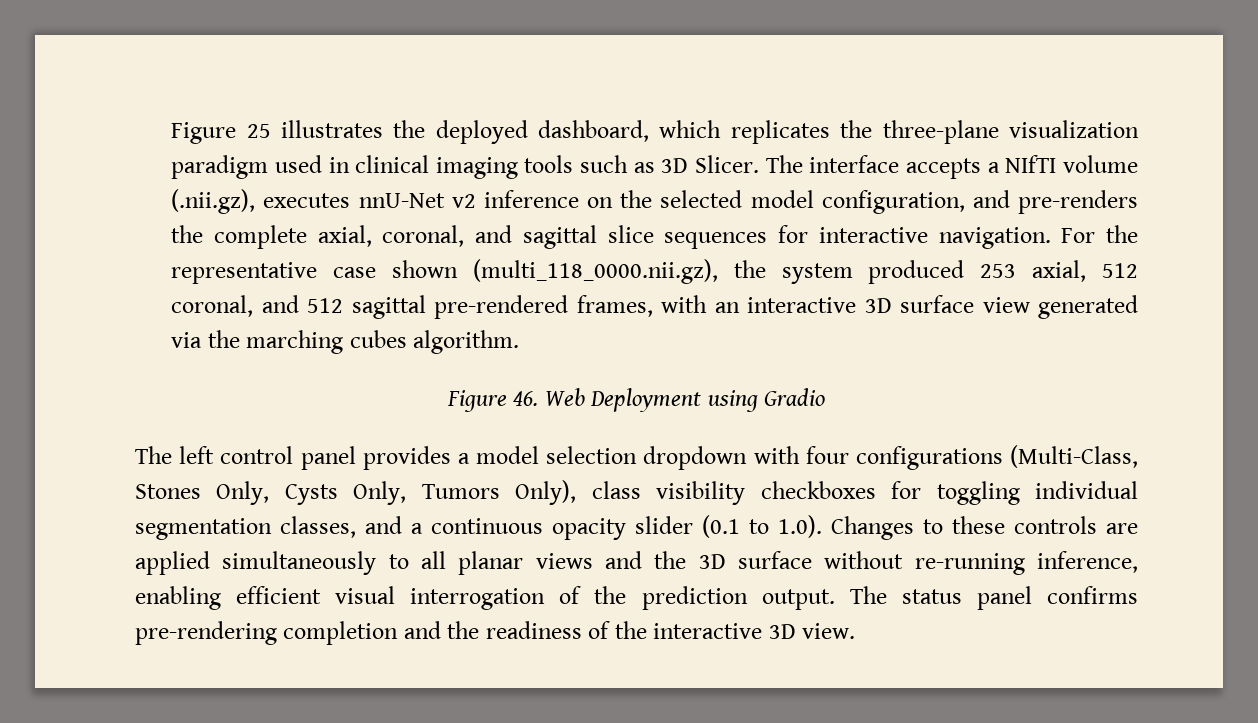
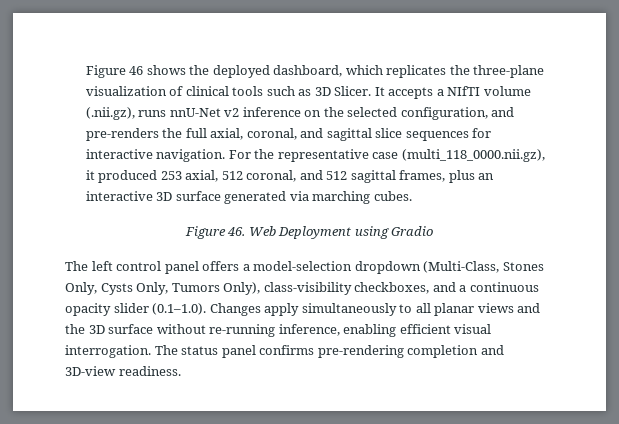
[171,120,383,144] Figure 25 illustrates -> [85,65,186,78] Figure 46 shows
[171,155,518,179] paradigm used in clinical imaging -> [169,86,229,96] of clinical
[765,155,900,173] The interface -> [374,87,385,96] It
[263,193,351,208] executes -> [138,110,167,117] runs
[750,190,814,208] model -> (398, 112) none
[213,225,307,249] complete -> [185,128,207,138] full
[391,259,853,284] shown (multi_118_0000.nii.gz), the system -> [401,149,545,162] [85,170,95,180] (multi_118_0000.nii.gz), it
[434,295,708,319] pre-rendered frames, with -> [399,170,475,183] frames, plus
[982,297,1030,313] view -> (221, 196) none
[207,330,520,354] the marching cubes algorithm. -> [312,191,412,204] marching cubes.
[362,446,1003,470] provides a model selection dropdown with four configurations -> [202,261,421,274] offers a model-selection dropdown
[591,481,1138,505] [135,516,356,540] class visibility checkboxes for toggling individual segmentation classes, -> [263,282,430,295] class-visibility checkboxes,
[702,515,1138,540] [135,551,210,575] (0.1 to 1.0). Changes to these controls are applied -> [152,303,300,316] (0.1–1.0). Changes apply
[410,586,835,610] interrogation of the prediction output. -> [65,345,151,358] interrogation.
[447,621,856,639] the readiness of the interactive 3D view. -> [65,366,181,376] 3D-view readiness.

